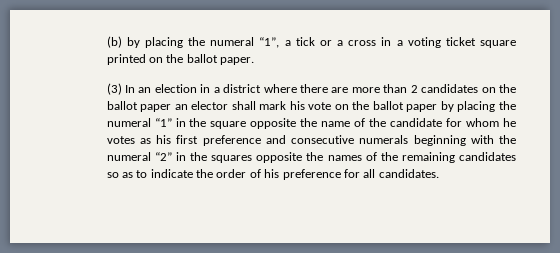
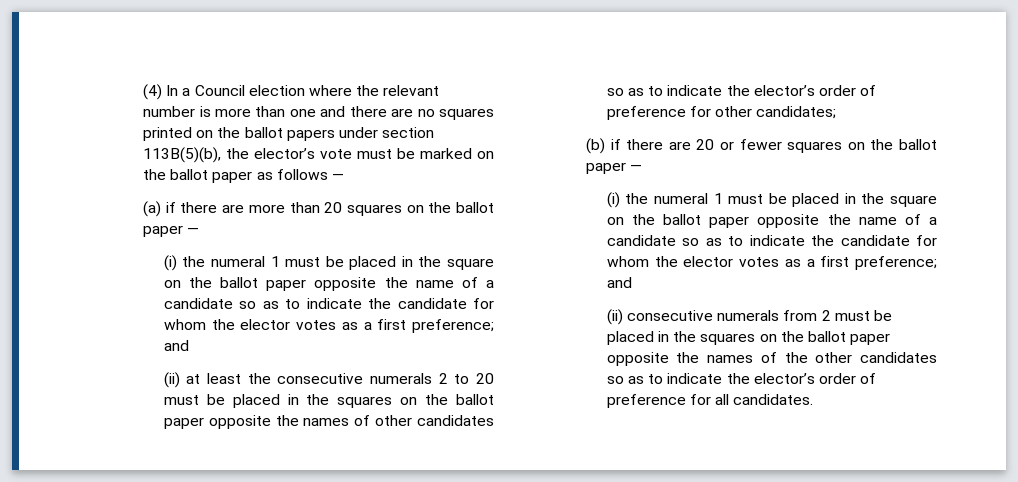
[106,36,516,48] [106,54,255,65] [106,83,297,95] (b) by placing the numeral “1”, a tick or a cross in a voting ticket square printed on the ballot paper. // (3) In an election in a district where -> [143,84,440,100] [143,106,494,120] [143,127,435,141] [143,147,494,163] [143,169,345,183] [143,201,176,217] (4) In a Council election where the relevant number is more than one and there are no squares printed on the ballot papers under section 113B(5)(b), the elector’s vote must be marked on the ballot paper as follows — // (a) if
[410,84,516,93] [106,101,516,112] [106,118,516,129] [106,135,516,146] [106,152,516,163] [106,169,280,178] 2 candidates on the ballot paper an elector shall mark his vote on the ballot paper by placing the numeral “1” in the square opposite the name of the candidate for whom he votes as his first preference and consecutive numerals beginning with the numeral “2” in the squares opposite the names of the remaining candidates so as to indicate the order of his -> [324,202,494,216] [143,225,200,237] [163,255,494,271] [163,277,494,291] [163,298,494,309] [163,319,495,333] [163,340,189,351] [163,372,494,388] [163,394,494,408] [163,415,494,429] [606,85,877,96] [606,106,837,120] [586,138,937,154] [586,162,643,174] [606,192,937,208] [606,214,937,228] [606,235,937,246] [606,256,937,270] [606,277,632,288] [606,309,892,325] [606,331,891,345] [606,352,937,366] [606,373,877,384] 20 squares on the ballot paper — // (i) the numeral 1 must be placed in the square on the ballot paper opposite the name of a candidate so as to indicate the candidate for whom the elector votes as a first preference; and // (ii) at least the consecutive numerals 2 to 20 must be placed in the squares on the ballot paper opposite the names of other candidates so as to indicate the elector’s order of preference for other candidates; // (b) if there are 20 or fewer squares on the ballot paper — // (i) the numeral 1 must be placed in the square on the ballot paper opposite the name of a candidate so as to indicate the candidate for whom the elector votes as a first preference; and // (ii) consecutive numerals from 2 must be placed in the squares on the ballot paper opposite the names of the other candidates so as to indicate the elector’s order of

